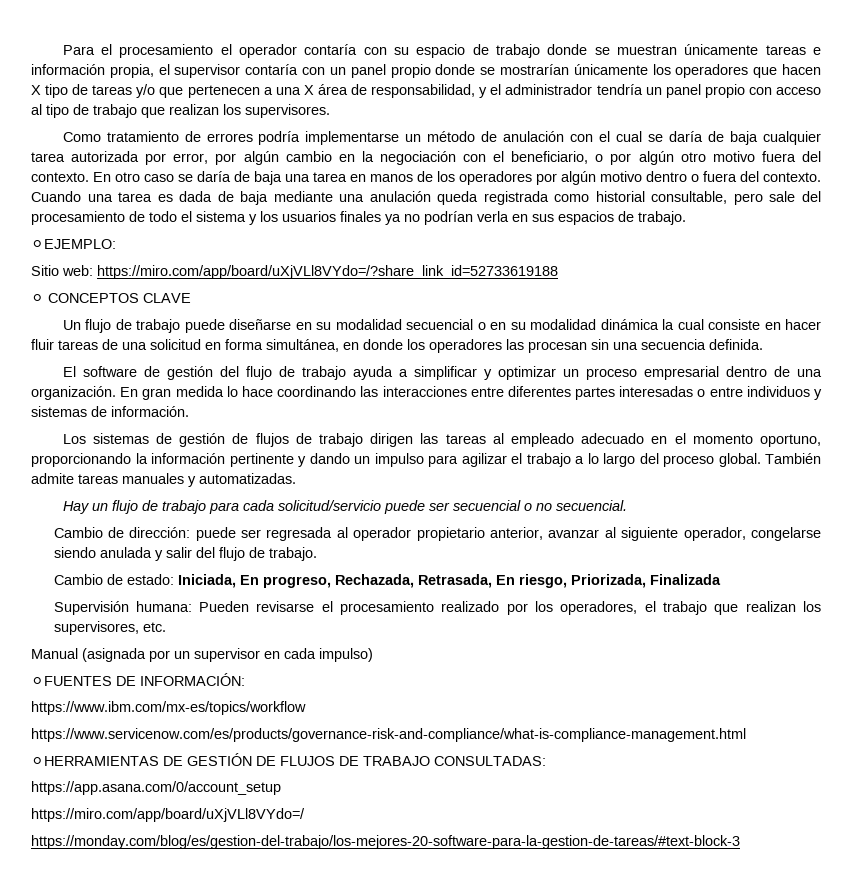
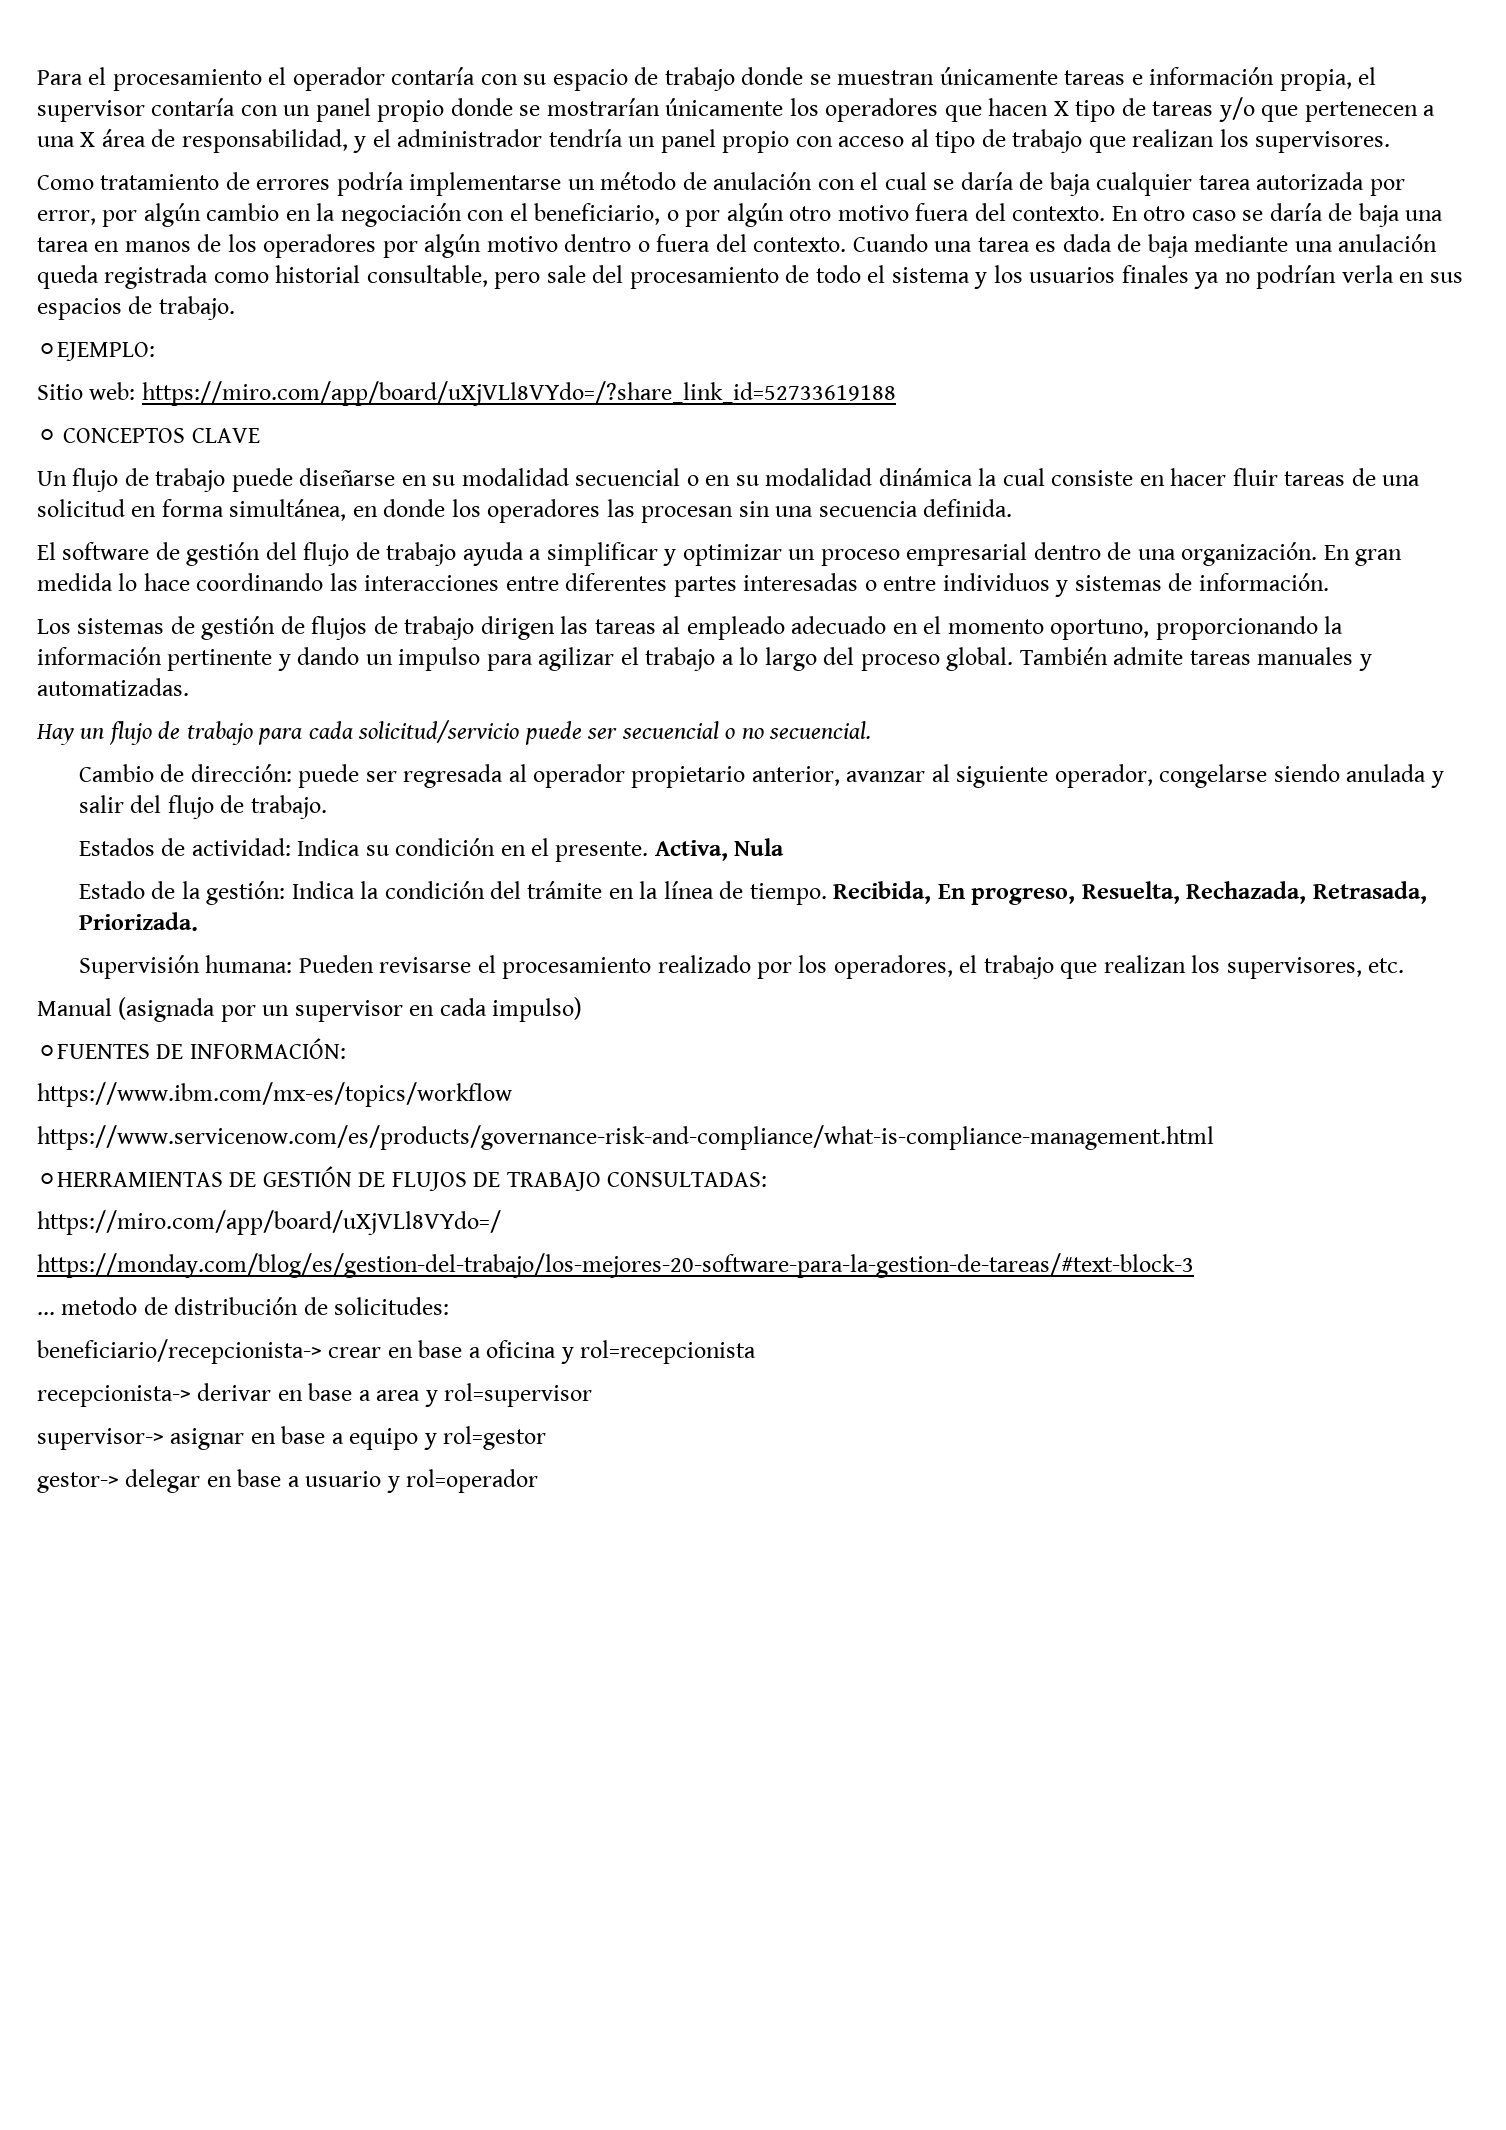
[53,574,236,588] Cambio de estado: Iniciada, -> [78,838,785,862] [78,881,932,905] Estados de actividad: Indica su condición en el presente. Activa, Nula // Estado de la gestión: Indica la condición del trámite en la línea de tiempo. Recibida,
(331, 582) none -> [1081,881,1180,904] Resuelta,
[495,574,721,588] En riesgo, Priorizada, Finalizada -> [78,912,198,931] Priorizada.
[31,781,281,795] // https://app.asana.com/0/account_setup -> (768, 1179) none
(740, 842) none -> [37,1297,450,1315] [37,1339,757,1364] [37,1383,593,1407] [37,1426,547,1450] [37,1469,539,1493] // ... metodo de distribución de solicitudes: // beneficiario/recepcionista-> crear en base a oficina y rol=recepcionista // recepcionista-> derivar en base a area y rol=supervisor // supervisor-> asignar en base a equipo y rol=gestor // gestor-> delegar en base a usuario y rol=operador

